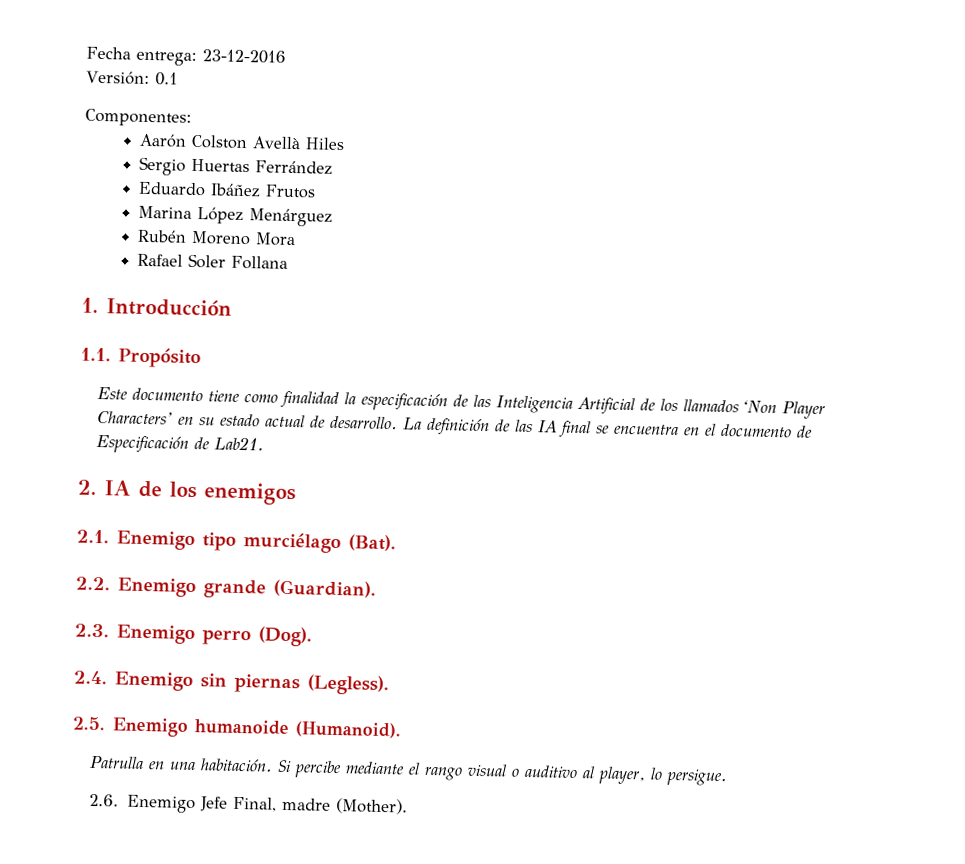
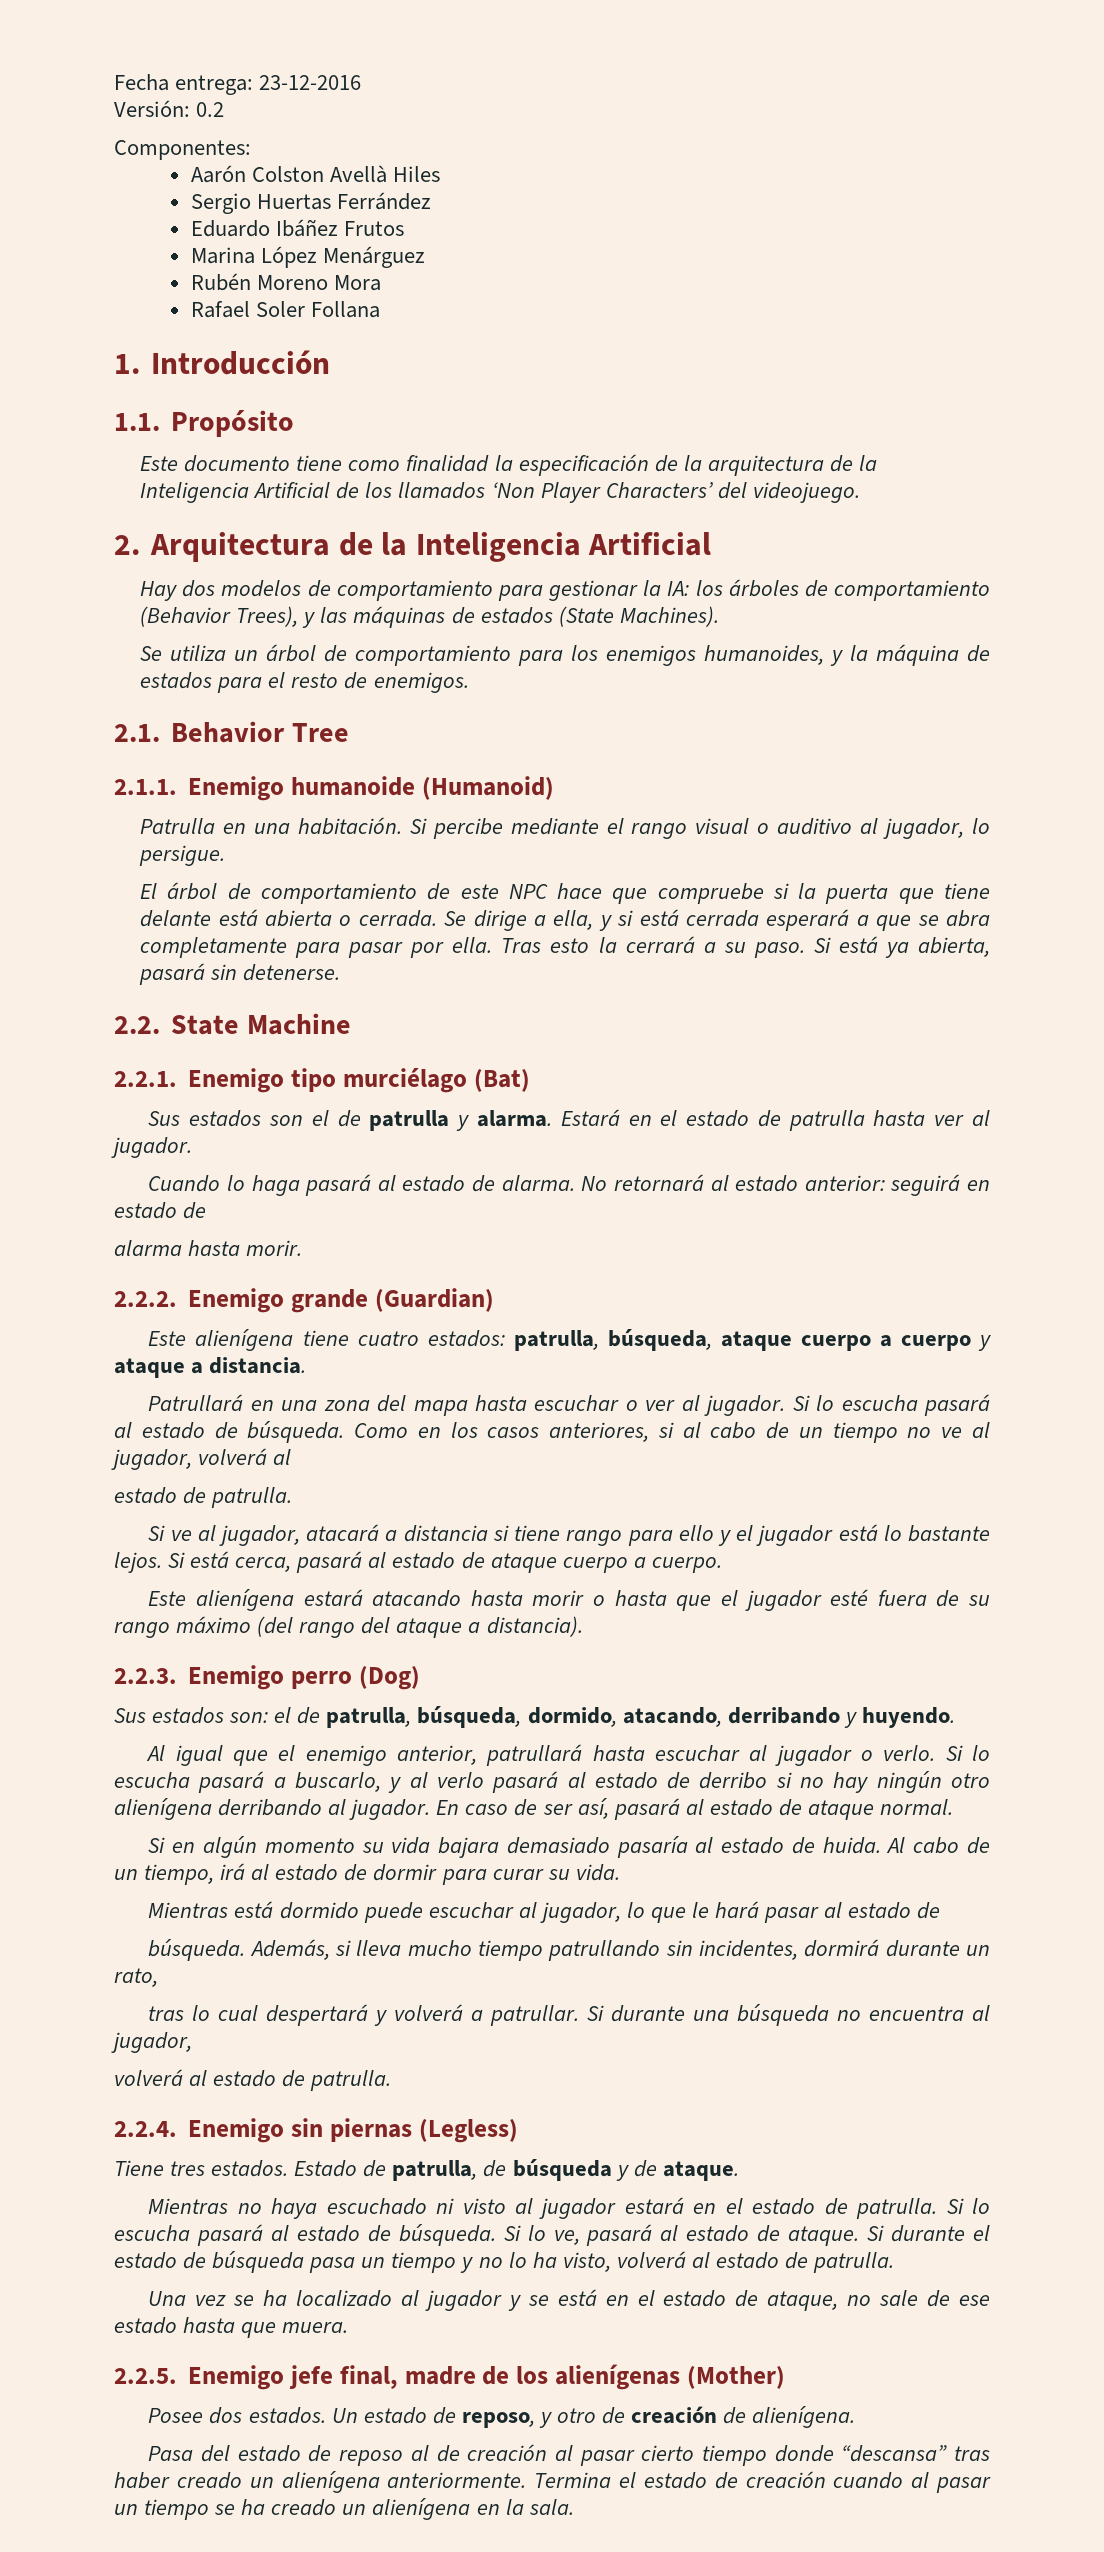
[154,72,178,86] 0.1 -> [196,102,225,117] 0.2
[473,394,492,408] las -> [683,455,877,476] la arquitectura de la
[178,413,814,439] [96,434,265,454] [77,479,297,506] [76,529,397,554] [75,576,377,599] [74,623,313,647] [73,670,390,696] [72,716,105,731] en su estado actual de desarrollo. La definición de las IA final se encuentra en el documento de Especificación de Lab21. // 2. IA de los enemigos // 2.1. Enemigo tipo murciélago (Bat). // 2.2. Enemigo grande (Guardian). // 2.3. Enemigo perro (Dog). // 2.4. Enemigo sin piernas (Legless). // 2.5. -> [717,482,860,503] [114,532,712,562] [140,579,991,601] [140,606,719,628] [140,644,991,666] [140,672,469,693] [114,721,349,743] [114,779,177,795] del videojuego. // 2. Arquitectura de la Inteligencia Artificial // Hay dos modelos de comportamiento para gestionar la IA: los árboles de comportamiento (Behavior Trees), y las máquinas de estados (State Machines). // Se utiliza un árbol de comportamiento para los enemigos humanoides, y la máquina de estados para el resto de enemigos. // 2.1. Behavior Tree // 2.1.1.
[295,721,402,739] (Humanoid). -> [421,776,554,800] (Humanoid)
[598,766,647,785] player, -> [883,818,965,839] jugador,
[89,793,408,815] 2.6. Enemigo Jefe Final, madre (Mother). -> [140,882,991,904] [140,909,990,931] [140,936,990,958] [139,963,341,985] [114,1013,351,1035] [114,1068,530,1093] [148,1109,990,1131] [111,1137,192,1158] [148,1174,990,1196] [114,1202,207,1219] [114,1240,303,1256] [114,1288,494,1313] [148,1329,991,1351] [114,1357,307,1378] [148,1394,990,1416] [114,1421,990,1443] [111,1448,292,1470] [114,1487,293,1508] [148,1524,990,1546] [114,1551,722,1573] [148,1589,990,1611] [114,1616,583,1638] [114,1665,420,1690] [114,1706,955,1728] [146,1744,990,1766] [114,1771,990,1793] [114,1798,954,1820] [148,1836,990,1858] [114,1863,620,1885] [148,1901,941,1923] [148,1939,990,1961] [114,1968,158,1987] [148,2004,990,2026] [111,2032,192,2053] [114,2069,392,2091] [114,2118,518,2143] [114,2159,739,2181] [148,2197,990,2219] [114,2224,990,2246] [114,2251,895,2273] [148,2289,991,2311] [114,2317,349,2338] [114,2364,785,2390] [148,2406,856,2428] [148,2444,990,2466] [114,2471,992,2493] [114,2498,574,2520] El árbol de comportamiento de este NPC hace que compruebe si la puerta que tiene delante está abierta o cerrada. Se dirige a ella, y si está cerrada esperará a que se abra completamente para pasar por ella. Tras esto la cerrará a su paso. Si está ya abierta, pasará sin detenerse. // 2.2. State Machine // 2.2.1. Enemigo tipo murciélago (Bat) // Sus estados son el de patrulla y alarma. Estará en el estado de patrulla hasta ver al jugador. // Cuando lo haga pasará al estado de alarma. No retornará al estado anterior: seguirá en estado de // alarma hasta morir. // 2.2.2. Enemigo grande (Guardian) // Este alienígena tiene cuatro estados: patrulla, búsqueda, ataque cuerpo a cuerpo y ataque a distancia. // Patrullará en una zona del mapa hasta escuchar o ver al jugador. Si lo escucha pasará al estado de búsqueda. Como en los casos anteriores, si al cabo de un tiempo no ve al jugador, volverá al // estado de patrulla. // Si ve al jugador, atacará a distancia si tiene rango para ello y el jugador está lo bastante lejos. Si está cerca, pasará al estado de ataque cuerpo a cuerpo. // Este alienígena estará atacando hasta morir o hasta que el jugador esté fuera de su rango máximo (del rango del ataque a distancia). // 2.2.3. Enemigo perro (Dog) // Sus estados son: el de patrulla, búsqueda, dormido, atacando, derribando y huyendo. // Al igual que el enemigo anterior, patrullará hasta escuchar al jugador o verlo. Si lo escucha pasará a buscarlo, y al verlo pasará al estado de derribo si no hay ningún otro alienígena derribando al jugador. En caso de ser así, pasará al estado de ataque normal. // Si en algún momento su vida bajara demasiado pasaría al estado de huida. Al cabo de un tiempo, irá al estado de dormir para curar su vida. // Mientras está dormido puede escuchar al jugador, lo que le hará pasar al estado de // búsqueda. Además, si lleva mucho tiempo patrullando sin incidentes, dormirá durante un rato, // tras lo cual despertará y volverá a patrullar. Si durante una búsqueda no encuentra al jugador, // volverá al estado de patrulla. // 2.2.4. Enemigo sin piernas (Legless) // Tiene tres estados. Estado de patrulla, de búsqueda y de ataque. // Mientras no haya escuchado ni visto al jugador estará en el estado de patrulla. Si lo escucha pasará al estado de búsqueda. Si lo ve, pasará al estado de ataque. Si durante el estado de búsqueda pasa un tiempo y no lo ha visto, volverá al estado de patrulla. // Una vez se ha localizado al jugador y se está en el estado de ataque, no sale de ese estado hasta que muera. // 2.2.5. Enemigo jefe final, madre de los alienígenas (Mother) // Posee dos estados. Un estado de reposo, y otro de creación de alienígena. // Pasa del estado de reposo al de creación al pasar cierto tiempo donde “descansa” tras haber creado un alienígena anteriormente. Termina el estado de creación cuando al pasar un tiempo se ha creado un alienígena en la sala.

